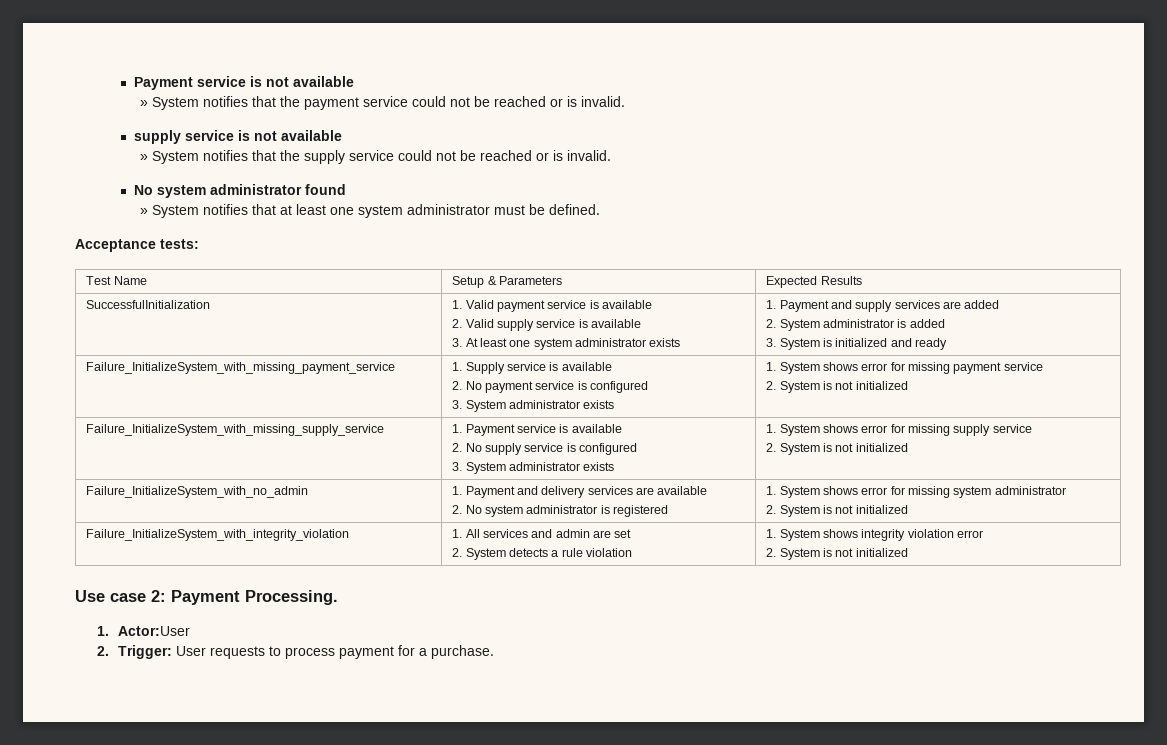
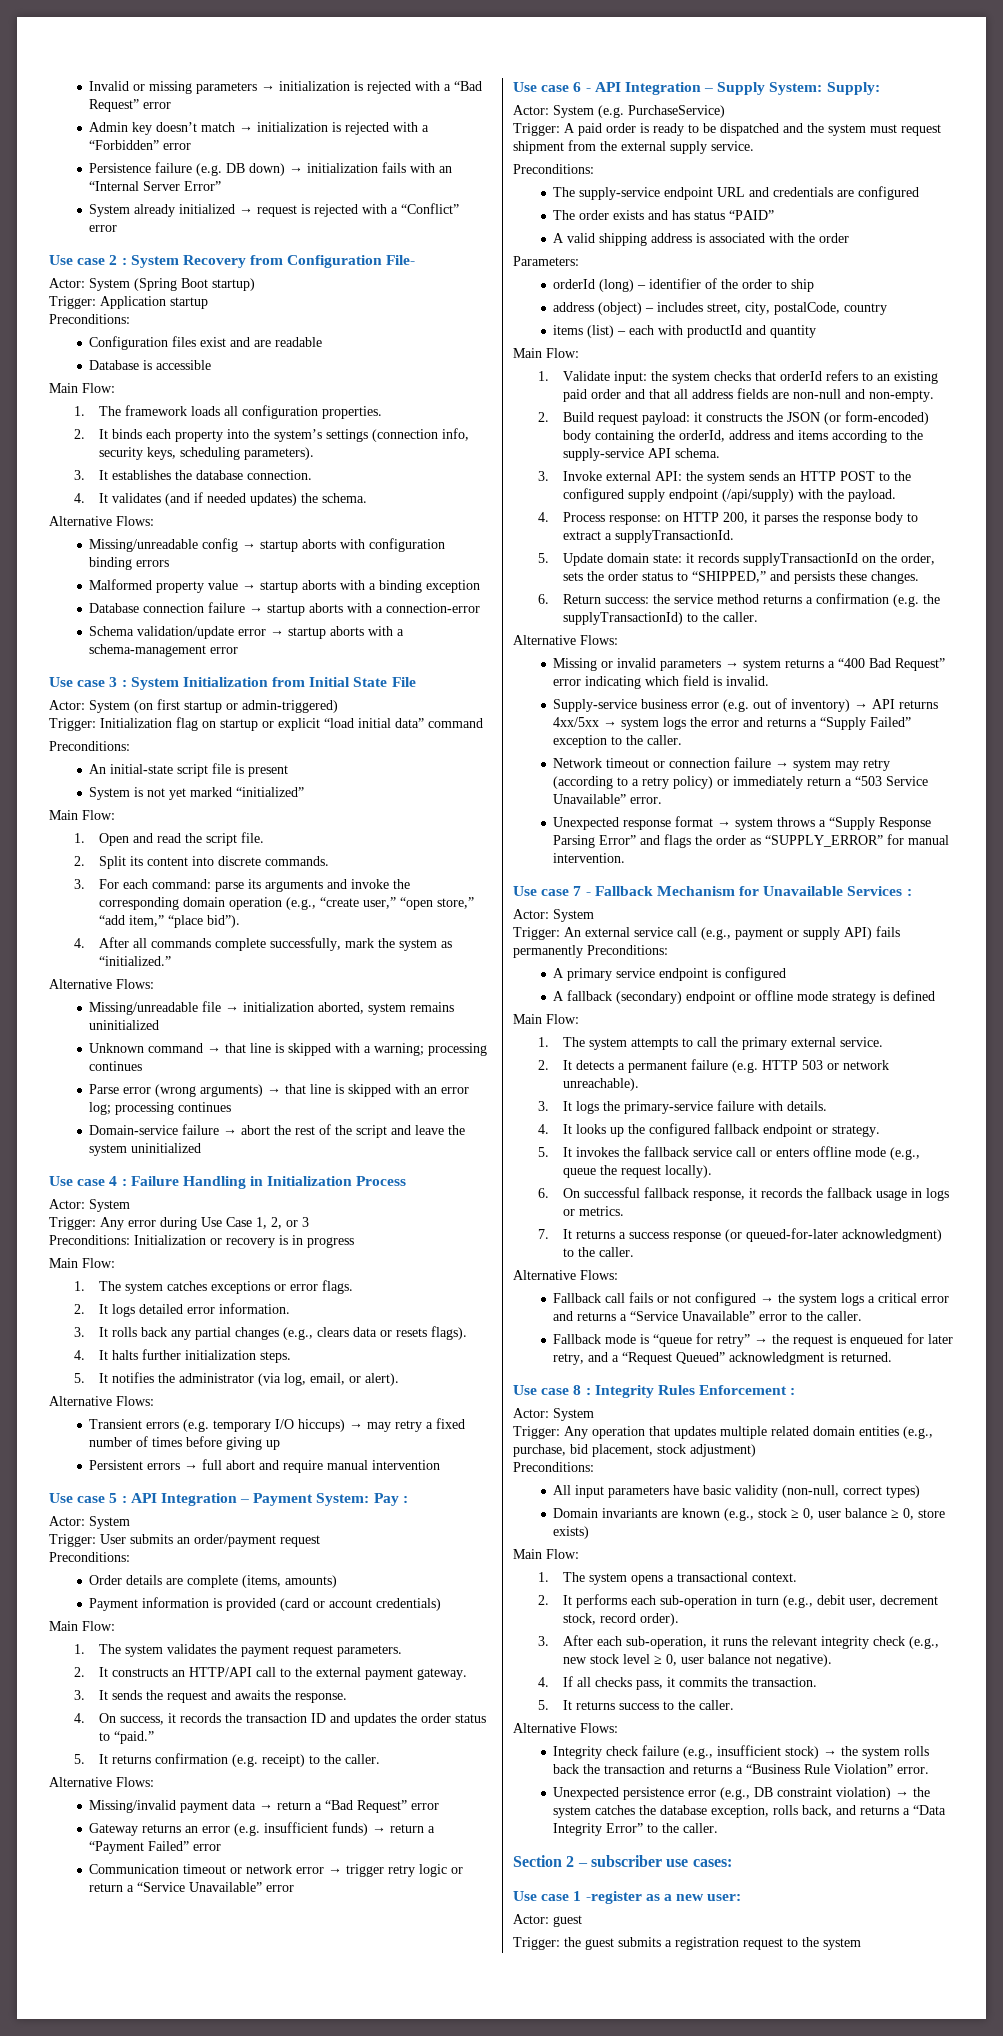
[133,76,354,90] [140,96,626,110] [133,130,342,144] [140,150,612,164] [133,184,346,198] [140,204,601,218] [75,239,199,252] [86,276,147,285] [452,276,562,288] [766,276,862,288] [86,300,211,309] [452,300,653,312] [452,319,642,331] [452,338,681,350] [766,300,1000,312] [766,319,945,331] [766,338,948,350] [86,362,396,374] [452,362,612,374] [452,381,649,393] [452,400,615,412] [766,362,1043,374] [766,381,908,393] [86,424,385,436] [452,424,622,436] [452,443,638,455] [452,462,615,474] [766,424,1032,436] [766,443,908,455] [86,486,309,498] [452,486,708,498] [452,505,669,517] [766,486,1066,498] [766,505,908,517] [86,529,350,541] [452,529,632,538] [452,548,633,560] [766,529,984,541] [766,548,908,560] [75,590,338,605] [96,626,191,636] [96,645,495,659] Payment service is not available // » System notifies that the payment service could not be reached or is invalid. // supply service is not available // » System notifies that the supply service could not be reached or is invalid. // No system administrator found // » System notifies that at least one system administrator must be defined. // Acceptance tests: // Test Name | Setup & Parameters | Expected Results // SuccessfulInitialization | 1. Valid payment service is available // 2. Valid supply service is available // 3. At least one system administrator exists | 1. Payment and supply services are added // 2. System administrator is added // 3. System is initialized and ready // Failure_InitializeSystem_with_missing_payment_service | 1. Supply service is available // 2. No payment service is configured // 3. System administrator exists | 1. System shows error for missing payment service // 2. System is not initialized // Failure_InitializeSystem_with_missing_supply_service | 1. Payment service is available // 2. No supply service is configured // 3. System administrator exists | 1. System shows error for missing supply service // 2. System is not initialized // Failure_InitializeSystem_with_no_admin | 1. Payment and delivery services are available // 2. No system administrator is registered | 1. System shows error for missing system administrator // 2. System is not initialized // Failure_InitializeSystem_with_integrity_violation | 1. All services and admin are set // 2. System detects a rule violation | 1. System shows integrity violation error // 2. System is not initialized // Use case 2: Payment Processing. // 1. Actor:User // 2. Trigger: User requests to process payment for a purchase. -> [89,81,483,94] [89,99,172,112] [89,122,430,135] [89,140,192,150] [89,162,453,176] [89,181,222,191] [89,203,460,217] [89,225,118,232] [49,255,416,268] [49,278,255,291] [49,296,208,309] [49,314,130,324] [89,336,323,350] [89,360,212,370] [49,383,115,393] [73,405,382,419] [73,428,469,442] [98,447,314,460] [73,470,312,480] [73,492,367,506] [49,516,154,526] [89,538,446,552] [89,557,170,570] [89,579,481,593] [89,602,481,616] [89,626,405,639] [89,644,239,657] [49,677,416,690] [49,699,338,713] [49,717,483,731] [49,741,130,751] [89,763,289,777] [89,787,305,800] [49,810,115,820] [73,832,264,846] [73,856,329,869] [73,879,410,892] [98,897,474,910] [98,915,240,928] [73,937,452,951] [98,956,171,966] [49,979,154,989] [89,1001,455,1015] [89,1020,160,1030] [89,1043,488,1056] [89,1061,143,1071] [89,1084,470,1097] [89,1102,232,1115] [89,1124,466,1138] [89,1143,202,1156] [49,1176,407,1189] [49,1199,130,1212] [49,1217,309,1230] [49,1235,354,1248] [49,1258,115,1268] [73,1280,353,1294] [73,1303,290,1317] [73,1326,467,1340] [73,1349,291,1363] [73,1372,399,1386] [49,1396,154,1406] [89,1418,466,1432] [89,1436,281,1450] [89,1459,441,1473] [49,1493,408,1506] [49,1516,130,1529] [49,1534,320,1547] [49,1552,130,1562] [89,1575,338,1588] [89,1597,442,1611] [49,1621,115,1631] [73,1644,402,1657] [73,1667,467,1680] [73,1690,347,1703] [73,1713,486,1726] [98,1731,154,1744] [73,1753,380,1767] [49,1777,154,1787] [89,1800,440,1813] [89,1822,436,1836] [89,1841,222,1854] [89,1864,464,1877] [89,1882,295,1892] [513,82,880,95] [513,105,725,118] [513,123,941,136] [513,140,754,154] [513,164,594,174] [553,186,920,200] [553,210,775,220] [553,233,850,246] [513,256,579,266] [553,278,815,292] [553,302,888,315] [553,325,817,338] [513,348,579,358] [537,370,938,384] [562,388,934,402] [537,411,929,425] [562,430,923,443] [562,448,720,461] [537,471,911,484] [562,488,896,502] [537,512,918,525] [562,530,734,543] [537,553,935,566] [562,571,919,584] [537,593,940,607] [562,612,758,625] [513,635,618,645] [553,658,946,671] [553,675,770,689] [553,698,939,712] [553,717,912,730] [553,735,683,748] [553,757,891,771] [553,776,929,789] [553,794,663,804] [553,816,932,830] [553,834,950,848] [553,853,626,863] [513,886,912,896] [513,909,594,922] [513,926,900,940] [513,945,668,958] [553,967,787,981] [553,990,936,1004] [513,1014,579,1024] [537,1037,883,1050] [537,1059,889,1073] [562,1078,639,1091] [537,1100,827,1114] [537,1123,880,1137] [537,1146,920,1160] [562,1165,712,1178] [537,1187,949,1201] [562,1206,624,1216] [537,1228,942,1242] [562,1247,634,1257] [513,1270,618,1280] [553,1292,950,1306] [553,1311,863,1321] [553,1333,954,1347] [553,1352,893,1365] [513,1385,796,1398] [513,1408,594,1421] [513,1426,933,1439] [513,1444,756,1457] [513,1462,594,1472] [553,1485,921,1498] [553,1508,946,1521] [553,1526,590,1539] [513,1549,579,1559] [537,1572,797,1585] [537,1594,938,1608] [562,1613,679,1626] [537,1635,939,1649] [562,1654,832,1667] [537,1676,817,1690] [537,1700,734,1710] [513,1723,618,1733] [553,1745,930,1759] [553,1764,930,1774] [553,1787,931,1800] [553,1805,947,1818] [553,1823,719,1836] [513,1855,732,1867] [513,1891,742,1904] [513,1914,582,1927] [513,1937,861,1950] Invalid or missing parameters → initialization is rejected with a “Bad Request” error // Admin key doesn’t match → initialization is rejected with a “Forbidden” error // Persistence failure (e.g. DB down) → initialization fails with an “Internal Server Error” // System already initialized → request is rejected with a “Conflict” error // Use case 2 : System Recovery from Configuration File- // Actor: System (Spring Boot startup) // Trigger: Application startup // Preconditions: // Configuration files exist and are readable // Database is accessible // Main Flow: // 1. The framework loads all configuration properties. // 2. It binds each property into the system’s settings (connection info, security keys, scheduling parameters). // 3. It establishes the database connection. // 4. It validates (and if needed updates) the schema. // Alternative Flows: // Missing/unreadable config → startup aborts with configuration binding errors // Malformed property value → startup aborts with a binding exception // Database connection failure → startup aborts with a connection‐error // Schema validation/update error → startup aborts with a schema‐management error // Use case 3 : System Initialization from Initial State File // Actor: System (on first startup or admin‐triggered) // Trigger: Initialization flag on startup or explicit “load initial data” command // Preconditions: // An initial-state script file is present // System is not yet marked “initialized” // Main Flow: // 1. Open and read the script file. // 2. Split its content into discrete commands. // 3. For each command: parse its arguments and invoke the corresponding domain operation (e.g., “create user,” “open store,” “add item,” “place bid”). // 4. After all commands complete successfully, mark the system as “initialized.” // Alternative Flows: // Missing/unreadable file → initialization aborted, system remains uninitialized // Unknown command → that line is skipped with a warning; processing continues // Parse error (wrong arguments) → that line is skipped with an error log; processing continues // Domain‐service failure → abort the rest of the script and leave the system uninitialized // Use case 4 : Failure Handling in Initialization Process // Actor: System // Trigger: Any error during Use Case 1, 2, or 3 // Preconditions: Initialization or recovery is in progress // Main Flow: // 1. The system catches exceptions or error flags. // 2. It logs detailed error information. // 3. It rolls back any partial changes (e.g., clears data or resets flags). // 4. It halts further initialization steps. // 5. It notifies the administrator (via log, email, or alert). // Alternative Flows: // Transient errors (e.g. temporary I/O hiccups) → may retry a fixed number of times before giving up // Persistent errors → full abort and require manual intervention // Use case 5 : API Integration – Payment System: Pay : // Actor: System // Trigger: User submits an order/payment request // Preconditions: // Order details are complete (items, amounts) // Payment information is provided (card or account credentials) // Main Flow: // 1. The system validates the payment request parameters. // 2. It constructs an HTTP/API call to the external payment gateway. // 3. It sends the request and awaits the response. // 4. On success, it records the transaction ID and updates the order status to “paid.” // 5. It returns confirmation (e.g. receipt) to the caller. // Alternative Flows: // Missing/invalid payment data → return a “Bad Request” error // Gateway returns an error (e.g. insufficient funds) → return a “Payment Failed” error // Communication timeout or network error → trigger retry logic or return a “Service Unavailable” error // Use case 6 - API Integration – Supply System: Supply: // Actor: System (e.g. PurchaseService) // Trigger: A paid order is ready to be dispatched and the system must request shipment from the external supply service. // Preconditions: // The supply‐service endpoint URL and credentials are configured // The order exists and has status “PAID” // A valid shipping address is associated with the order // Parameters: // orderId (long) – identifier of the order to ship // address (object) – includes street, city, postalCode, country // items (list) – each with productId and quantity // Main Flow: // 1. Validate input: the system checks that orderId refers to an existing paid order and that all address fields are non-null and non-empty. // 2. Build request payload: it constructs the JSON (or form-encoded) body containing the orderId, address and items according to the supply-service API schema. // 3. Invoke external API: the system sends an HTTP POST to the configured supply endpoint (/api/supply) with the payload. // 4. Process response: on HTTP 200, it parses the response body to extract a supplyTransactionId. // 5. Update domain state: it records supplyTransactionId on the order, sets the order status to “SHIPPED,” and persists these changes. // 6. Return success: the service method returns a confirmation (e.g. the supplyTransactionId) to the caller. // Alternative Flows: // Missing or invalid parameters → system returns a “400 Bad Request” error indicating which field is invalid. // Supply-service business error (e.g. out of inventory) → API returns 4xx/5xx → system logs the error and returns a “Supply Failed” exception to the caller. // Network timeout or connection failure → system may retry (according to a retry policy) or immediately return a “503 Service Unavailable” error. // Unexpected response format → system throws a “Supply Response Parsing Error” and flags the order as “SUPPLY_ERROR” for manual intervention. // Use case 7 - Fallback Mechanism for Unavailable Services : // Actor: System // Trigger: An external service call (e.g., payment or supply API) fails permanently Preconditions: // A primary service endpoint is configured // A fallback (secondary) endpoint or offline mode strategy is defined // Main Flow: // 1. The system attempts to call the primary external service. // 2. It detects a permanent failure (e.g. HTTP 503 or network unreachable). // 3. It logs the primary-service failure with details. // 4. It looks up the configured fallback endpoint or strategy. // 5. It invokes the fallback service call or enters offline mode (e.g., queue the request locally). // 6. On successful fallback response, it records the fallback usage in logs or metrics. // 7. It returns a success response (or queued‐for-later acknowledgment) to the caller. // Alternative Flows: // Fallback call fails or not configured → the system logs a critical error and returns a “Service Unavailable” error to the caller. // Fallback mode is “queue for retry” → the request is enqueued for later retry, and a “Request Queued” acknowledgment is returned. // Use case 8 : Integrity Rules Enforcement : // Actor: System // Trigger: Any operation that updates multiple related domain entities (e.g., purchase, bid placement, stock adjustment) // Preconditions: // All input parameters have basic validity (non-null, correct types) // Domain invariants are known (e.g., stock ≥ 0, user balance ≥ 0, store exists) // Main Flow: // 1. The system opens a transactional context. // 2. It performs each sub-operation in turn (e.g., debit user, decrement stock, record order). // 3. After each sub-operation, it runs the relevant integrity check (e.g., new stock level ≥ 0, user balance not negative). // 4. If all checks pass, it commits the transaction. // 5. It returns success to the caller. // Alternative Flows: // Integrity check failure (e.g., insufficient stock) → the system rolls back the transaction and returns a “Business Rule Violation” error. // Unexpected persistence error (e.g., DB constraint violation) → the system catches the database exception, rolls back, and returns a “Data Integrity Error” to the caller. // Section 2 – subscriber use cases: // Use case 1 -register as a new user: // Actor: guest // Trigger: the guest submits a registration request to the system

